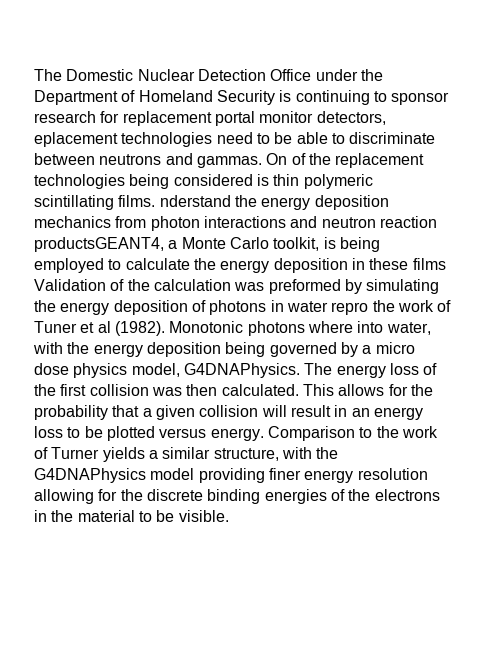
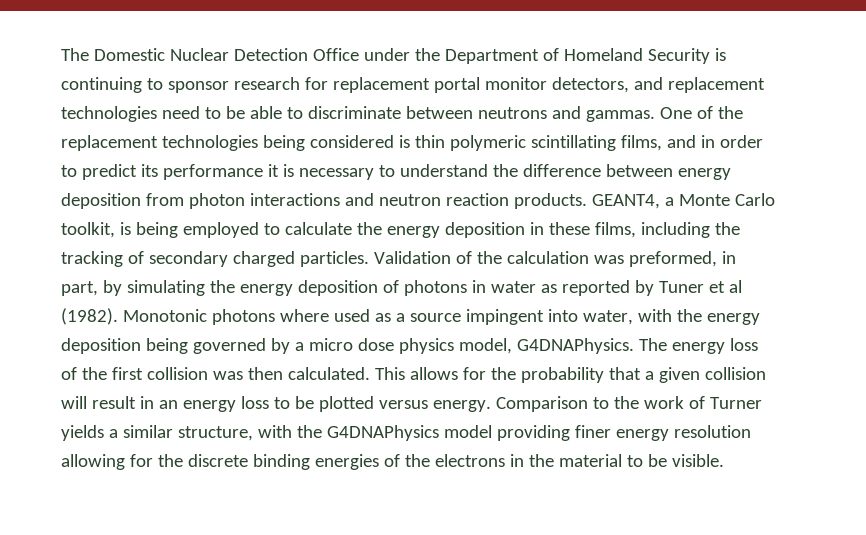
[34,132,118,147] eplacement -> [633,77,765,93] and replacement
[266,153,288,165] On -> [659,107,692,119] One
[118,195,389,210] [34,216,111,228] films. nderstand the energy deposition mechanics -> [620,135,763,151] [61,164,731,180] [61,193,141,209] films, and in order to predict its performance it is necessary to understand the difference between energy deposition
[34,237,164,252] productsGEANT4, -> [513,193,660,209] products. GEANT4,
[412,258,446,270] films -> [594,222,740,238] [61,251,369,267] films, including the tracking of secondary charged particles.
[268,279,341,294] preformed -> [628,251,736,267] [61,281,98,296] preformed, in part,
[331,300,452,315] repro the work of -> [540,280,654,296] as reported by
(353, 327) none -> [333,309,544,325] used as a source impingent

